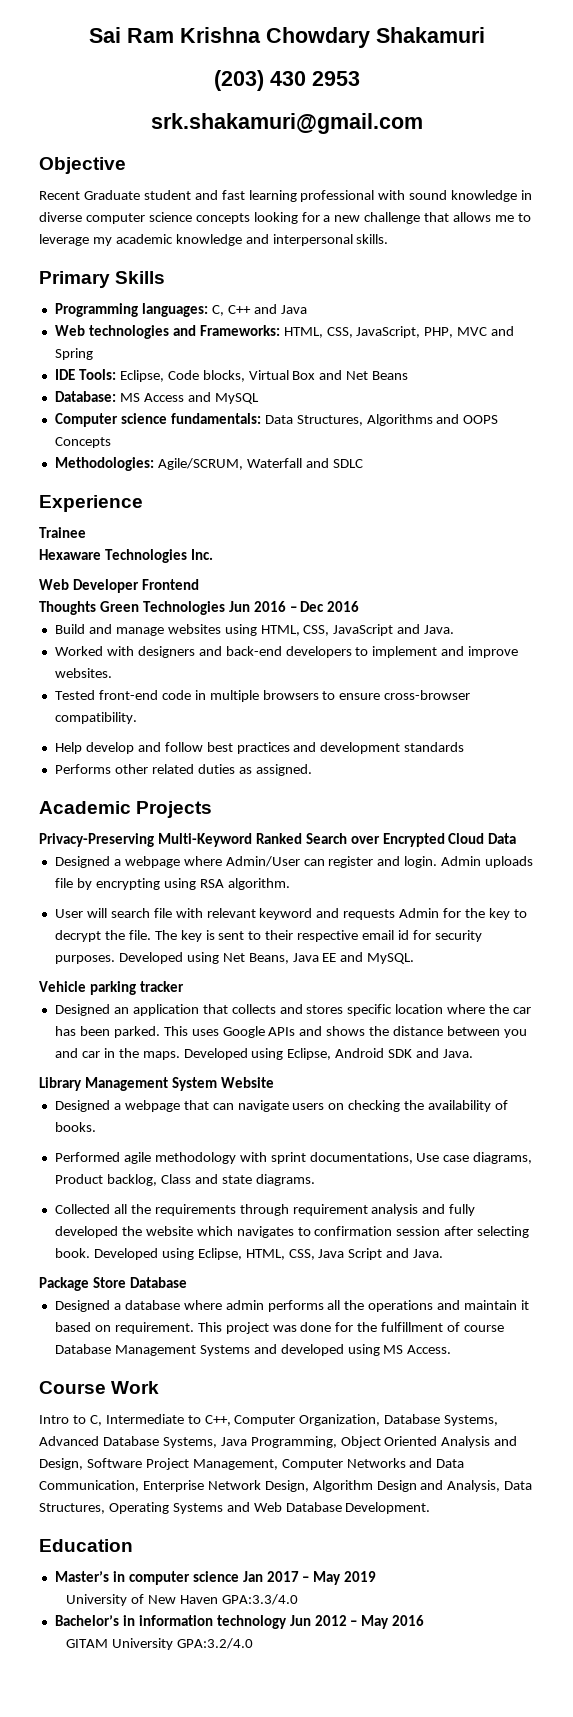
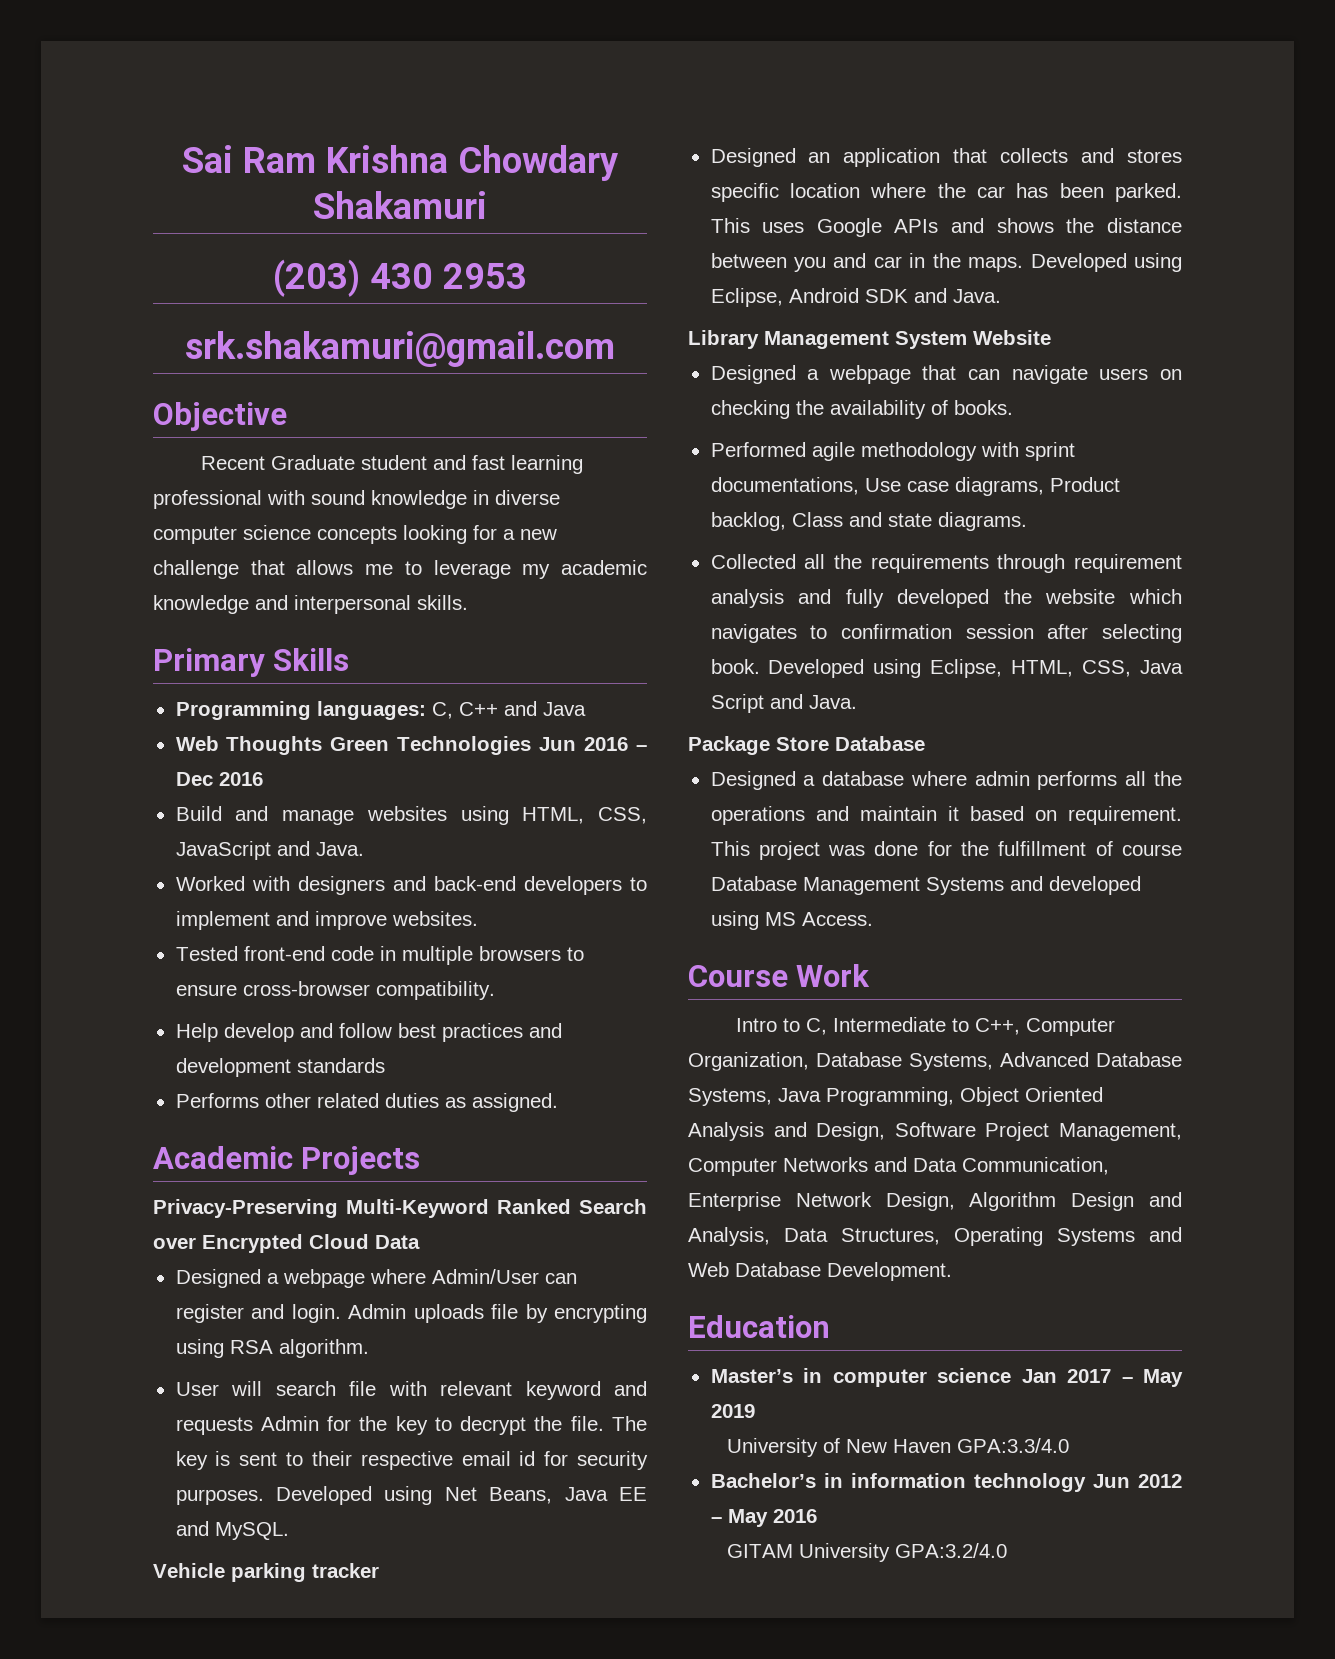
[88,325,515,339] [54,348,93,360] [54,369,409,382] [54,391,259,404] [54,413,499,427] [54,437,111,448] [54,457,363,471] [39,495,143,512] [39,527,86,538] [39,549,213,563] [39,579,199,593] technologies and Frameworks: HTML, CSS, JavaScript, PHP, MVC and Spring // IDE Tools: Eclipse, Code blocks, Virtual Box and Net Beans // Database: MS Access and MySQL // Computer science fundamentals: Data Structures, Algorithms and OOPS Concepts // Methodologies: Agile/SCRUM, Waterfall and SDLC // Experience // Trainee // Hexaware Technologies Inc. // Web Developer Frontend // -> (219, 743) none

